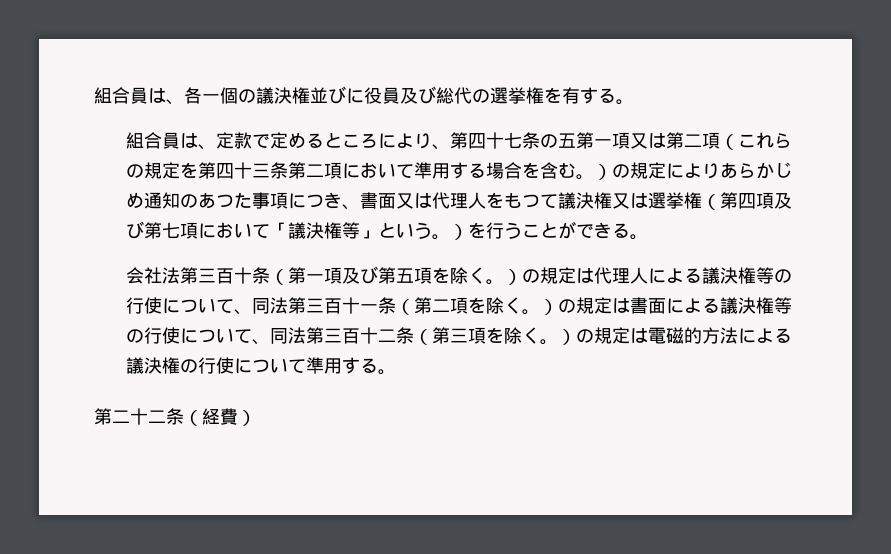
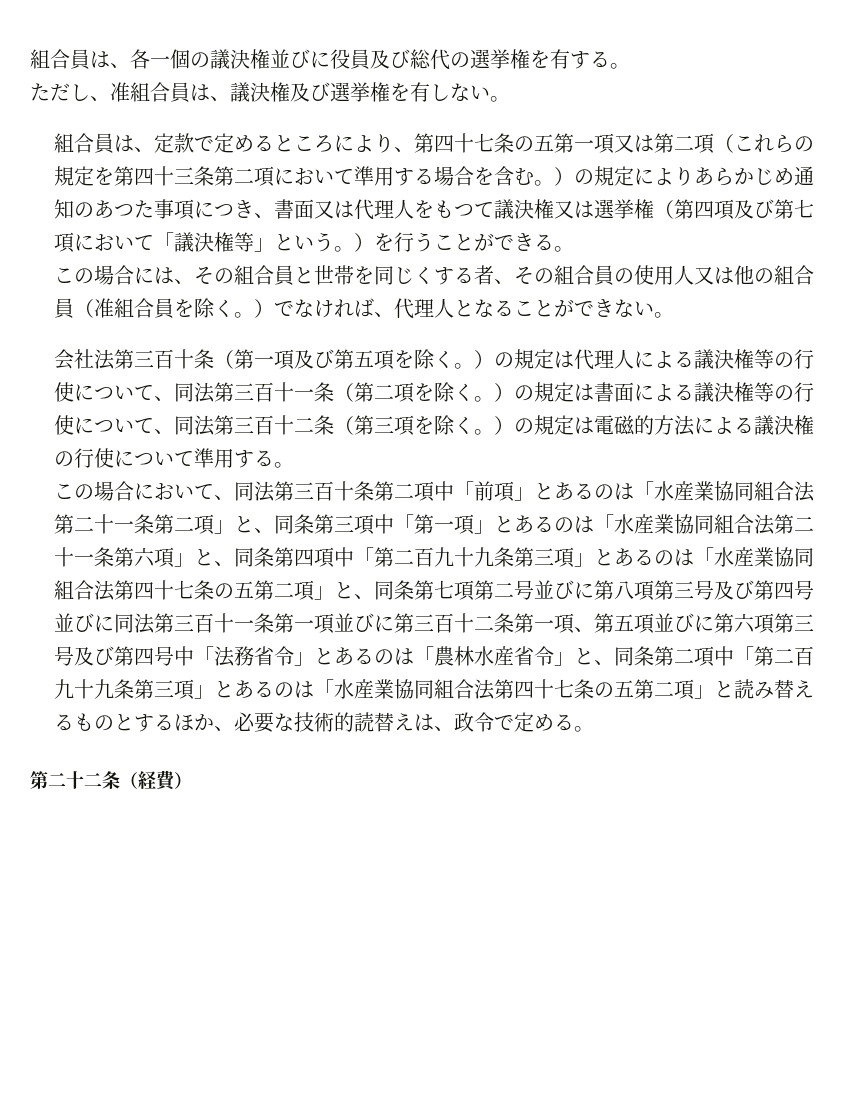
(634, 102) none -> [30,82,510,102] // ただし、准組合員は、議決権及び選挙権を有しない。
(648, 237) none -> [53,265,814,285] [53,298,674,319] // この場合には、その組合員と世帯を同じくする者、その組合員の使用人又は他の組合員（准組合員を除く。）でなければ、代理人となることができない。
(396, 372) none -> [53,481,815,502] [53,514,814,535] [53,547,814,568] [53,580,814,601] [53,613,814,634] [53,646,814,667] [53,679,814,700] [53,712,594,733] // この場合において、同法第三百十条第二項中「前項」とあるのは「水産業協同組合法第二十一条第二項」と、同条第三項中「第一項」とあるのは「水産業協同組合法第二十一条第六項」と、同条第四項中「第二百九十九条第三項」とあるのは「水産業協同組合法第四十七条の五第二項」と、同条第七項第二号並びに第八項第三号及び第四号並びに同法第三百十一条第一項並びに第三百十二条第一項、第五項並びに第六項第三号及び第四号中「法務省令」とあるのは「農林水産省令」と、同条第二項中「第二百九十九条第三項」とあるのは「水産業協同組合法第四十七条の五第二項」と読み替えるものとするほか、必要な技術的読替えは、政令で定める。

